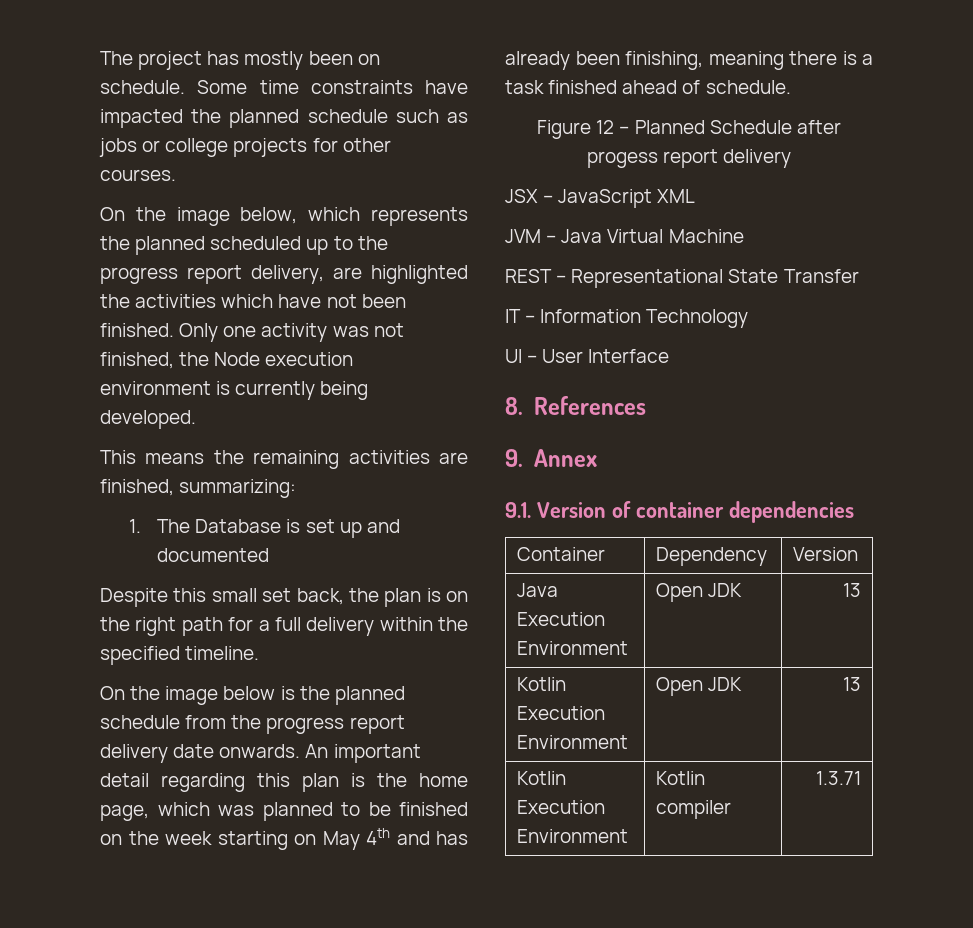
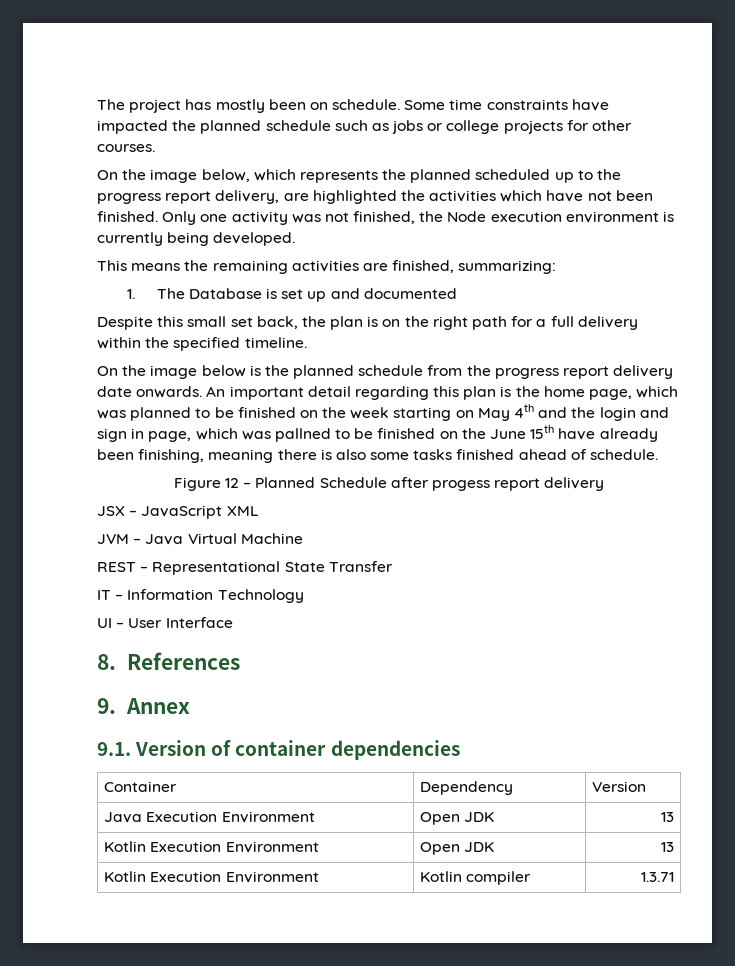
[436,831,468,845] has -> [571,407,669,421] [97,425,596,442] the login and sign in page, which was pallned to be finished on the June 15th have
[862,54,873,65] [505,80,544,94] a task -> [335,449,453,460] also some tasks

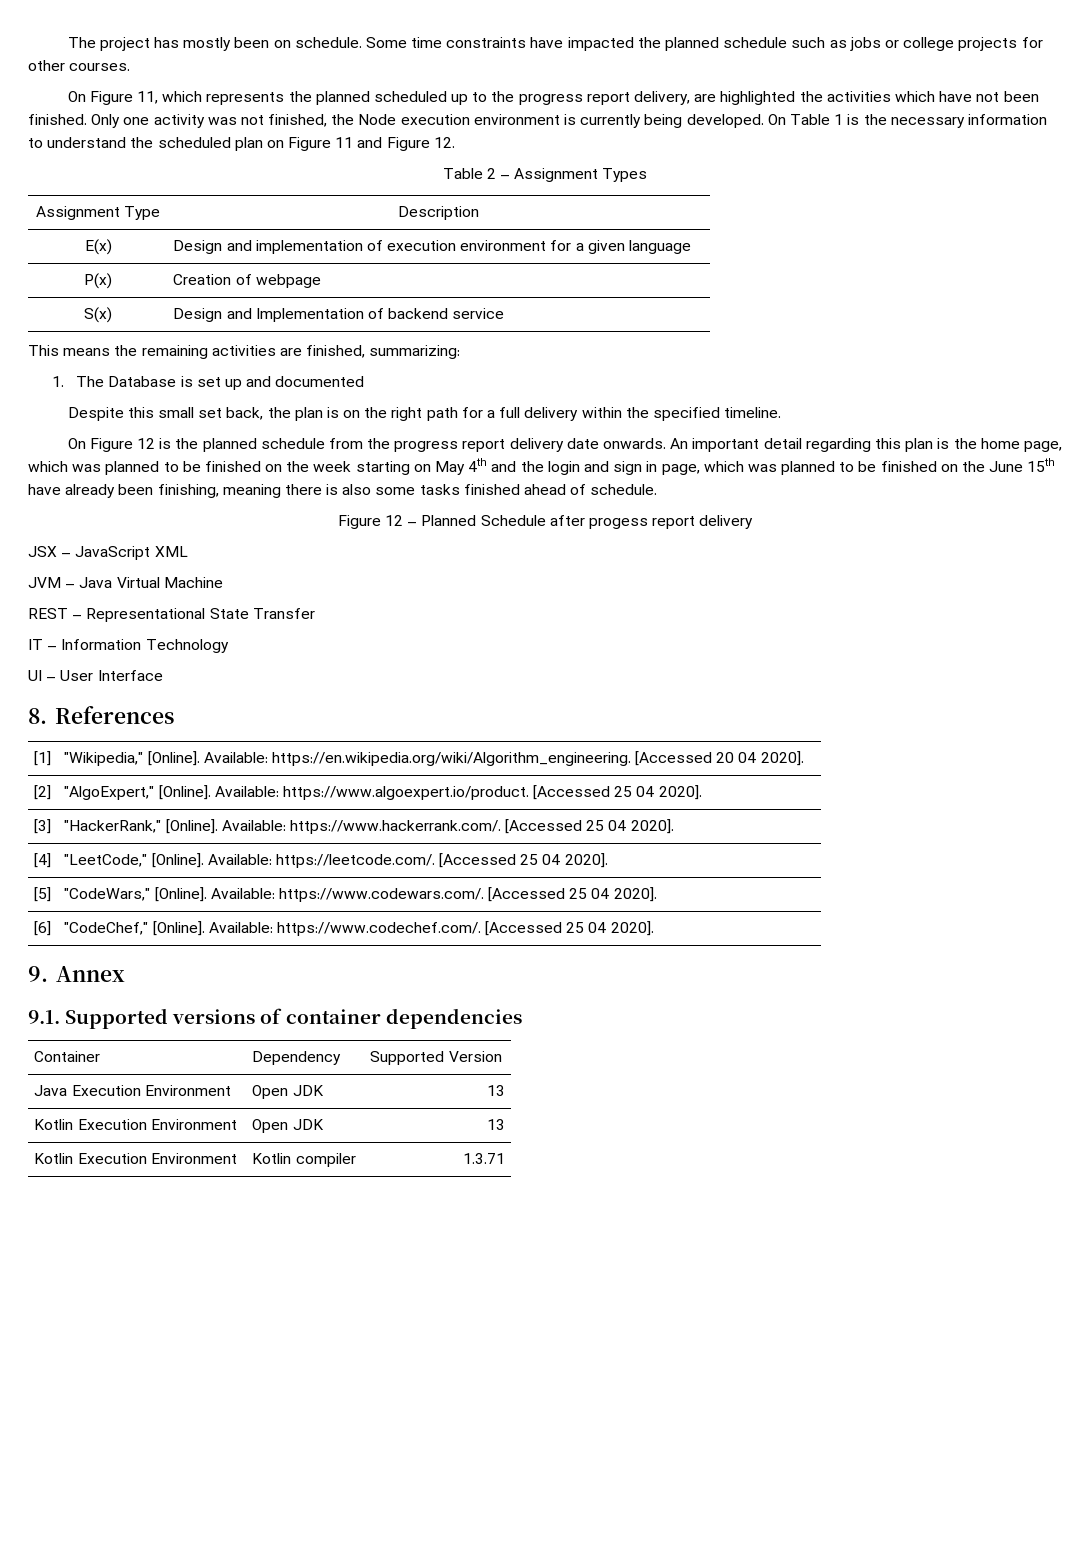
[122,169,250,183] the image below, -> [89,91,158,105] Figure 11,
(296, 239) none -> [767,114,1047,128] [28,137,455,151] [442,168,648,182] [35,206,161,220] [398,206,479,220] [84,239,112,255] [173,240,692,254] [84,273,112,289] [173,274,321,288] [84,307,112,323] [173,308,505,322] On Table 1 is the necessary information to understand the scheduled plan on Figure 11 and Figure 12. // Table 2 – Assignment Types // Assignment Type | Description // E(x) | Design and implementation of execution environment for a given language // P(x) | Creation of webpage // S(x) | Design and Implementation of backend service
[122,365,246,379] the image below -> [89,438,155,452] Figure 12
[274,428,331,442] pallned -> [781,461,836,475] planned
(240, 661) none -> [34,751,52,766] [64,751,804,766] [34,785,52,800] [64,785,702,800] [34,819,52,834] [64,819,674,834] [34,853,52,868] [64,853,608,868] [34,887,52,902] [64,887,657,902] [34,921,52,936] [64,921,654,936] // [1] | "Wikipedia," [Online]. Available: https://en.wikipedia.org/wiki/Algorithm_engineering. [Accessed 20 04 2020]. // [2] | "AlgoExpert," [Online]. Available: https://www.algoexpert.io/product. [Accessed 25 04 2020]. // [3] | "HackerRank," [Online]. Available: https://www.hackerrank.com/. [Accessed 25 04 2020]. // [4] | "LeetCode," [Online]. Available: https://leetcode.com/. [Accessed 25 04 2020]. // [5] | "CodeWars," [Online]. Available: https://www.codewars.com/. [Accessed 25 04 2020]. // [6] | "CodeChef," [Online]. Available: https://www.codechef.com/. [Accessed 25 04 2020].
[135,740,207,756] Version -> [65,1008,256,1029] Supported versions
(514, 788) none -> [370,1051,445,1065] Supported

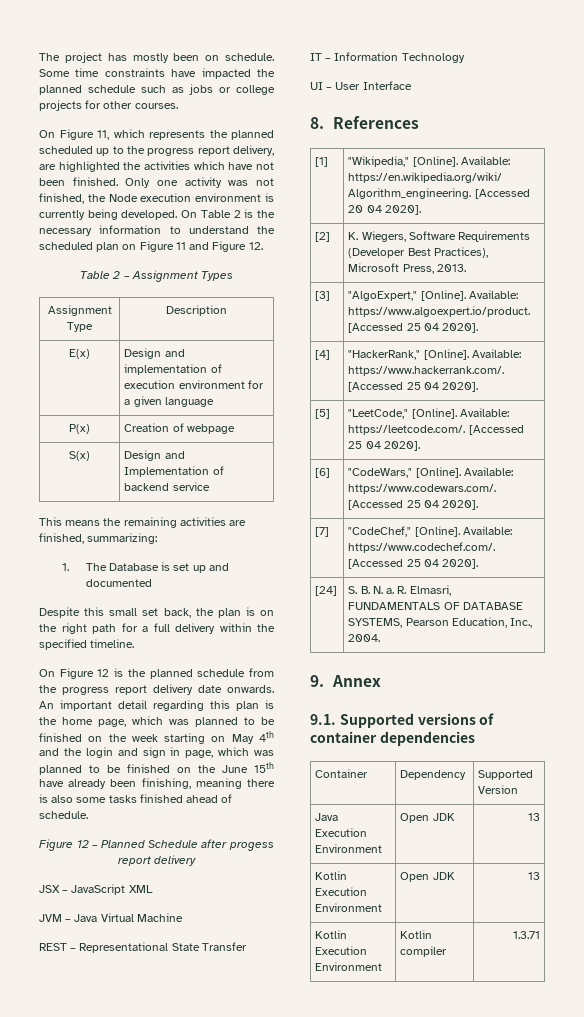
[834,114,844,125] 1 -> [233,210,241,218] 2
(52, 792) none -> [348,231,531,242] [348,247,488,258] [348,263,466,274] [315,291,331,301] | K. Wiegers, Software Requirements (Developer Best Practices), Microsoft Press, 2013. // [3]
[34,819,52,834] [3] -> [315,350,331,360] [4]
[34,853,52,868] [4] -> [315,409,331,419] [5]
[34,887,52,902] [5] -> [315,468,331,478] [6]
[34,921,52,936] [6] -> [315,527,330,537] [7]
(654, 928) none -> [315,586,338,596] [348,585,451,596] [348,602,523,610] [348,617,533,628] [348,634,381,642] // [24] | S. B. N. a. R. Elmasri, FUNDAMENTALS OF DATABASE SYSTEMS, Pearson Education, Inc., 2004.

